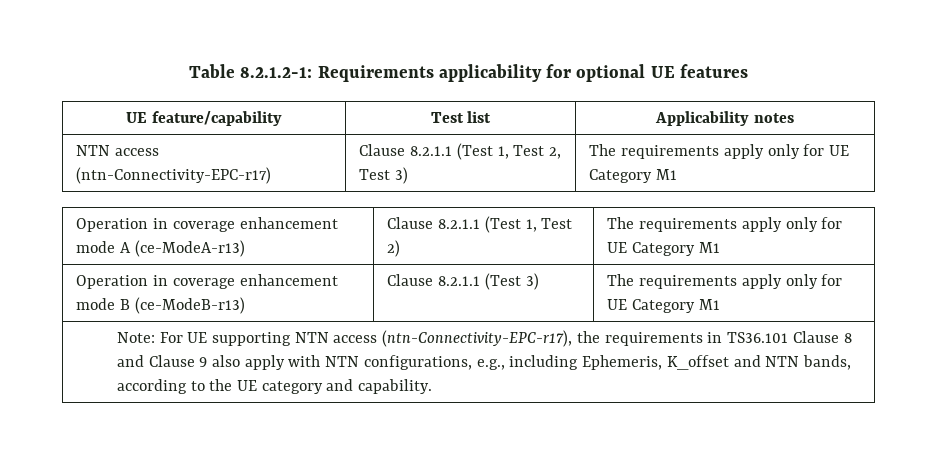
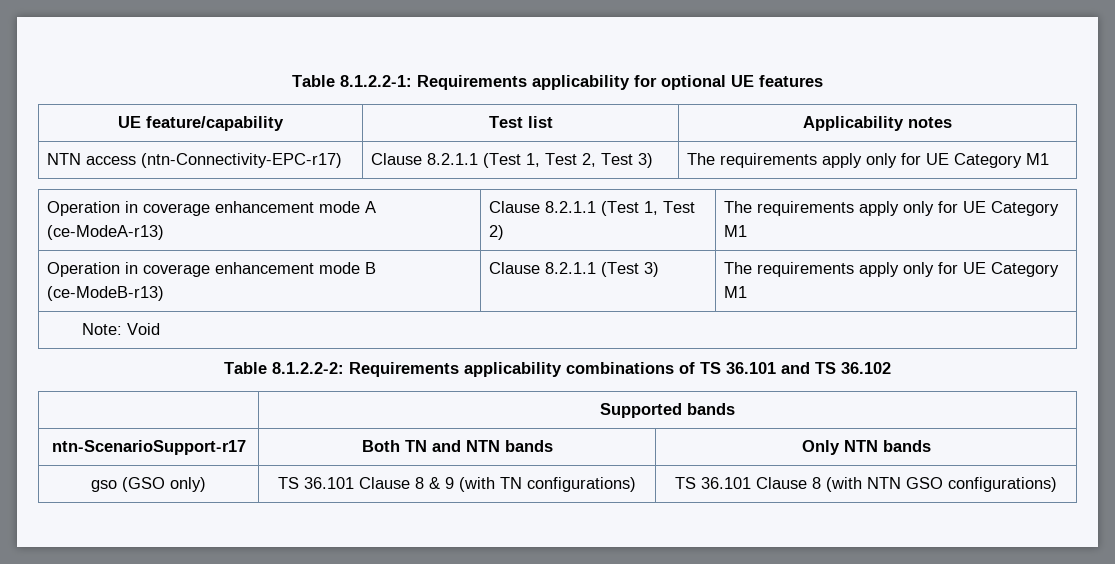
[189,64,313,78] Table 8.2.1.2-1: -> [292,75,412,87] Table 8.1.2.2-1:
[159,330,852,347] [116,355,851,370] [116,379,433,394] For UE supporting NTN access (ntn-Connectivity-EPC-r17), the requirements in TS36.101 Clause 8 and Clause 9 also apply with NTN configurations, e.g., including Ephemeris, K_offset and NTN bands, according to the UE category and capability. -> [126,323,160,335] [224,362,891,377] [600,403,735,418] [51,440,246,455] [361,440,553,452] [801,440,931,455] [91,477,206,492] [278,477,636,492] [675,477,1057,492] Void // Table 8.1.2.2-2: Requirements applicability combinations of TS 36.101 and TS 36.102 // | Supported bands // ntn-ScenarioSupport-r17 | Both TN and NTN bands | Only NTN bands // gso (GSO only) | TS 36.101 Clause 8 & 9 (with TN configurations) | TS 36.101 Clause 8 (with NTN GSO configurations)

